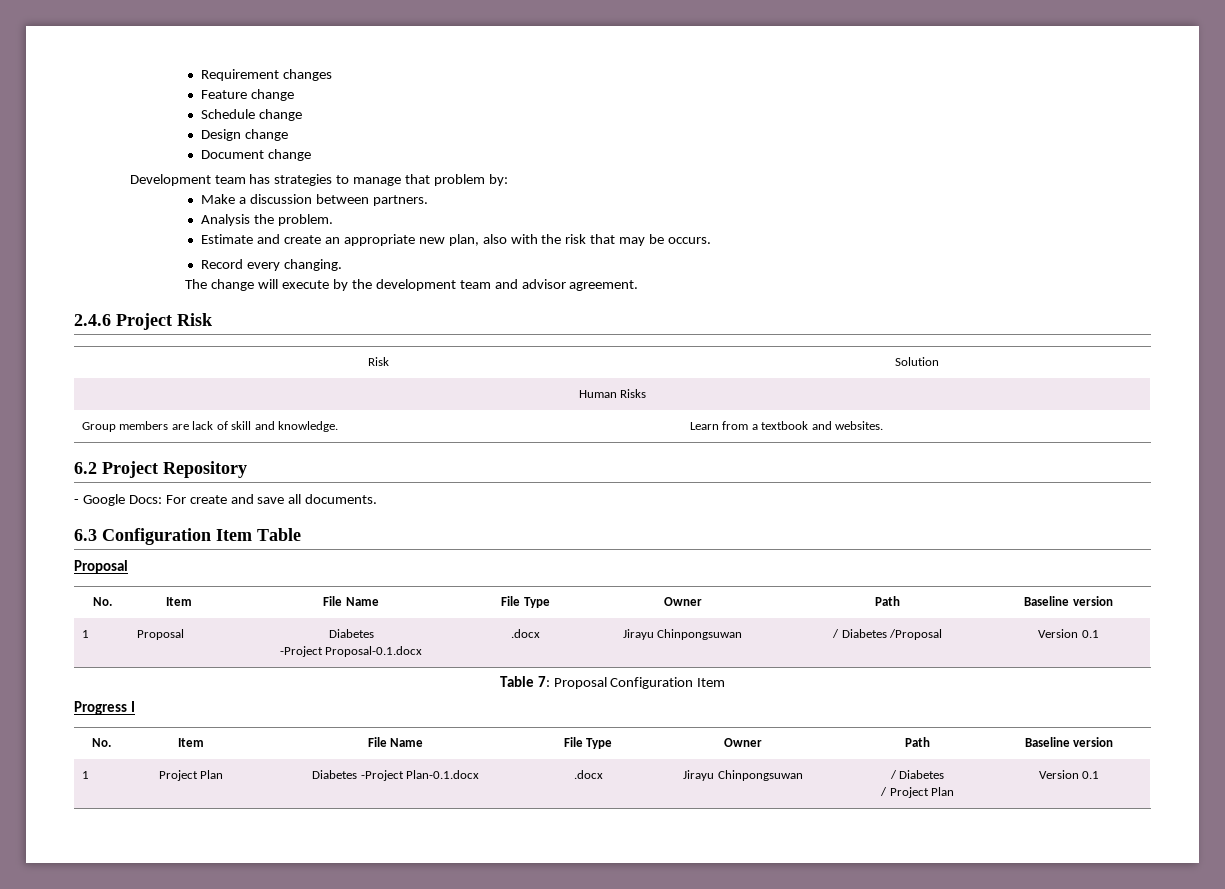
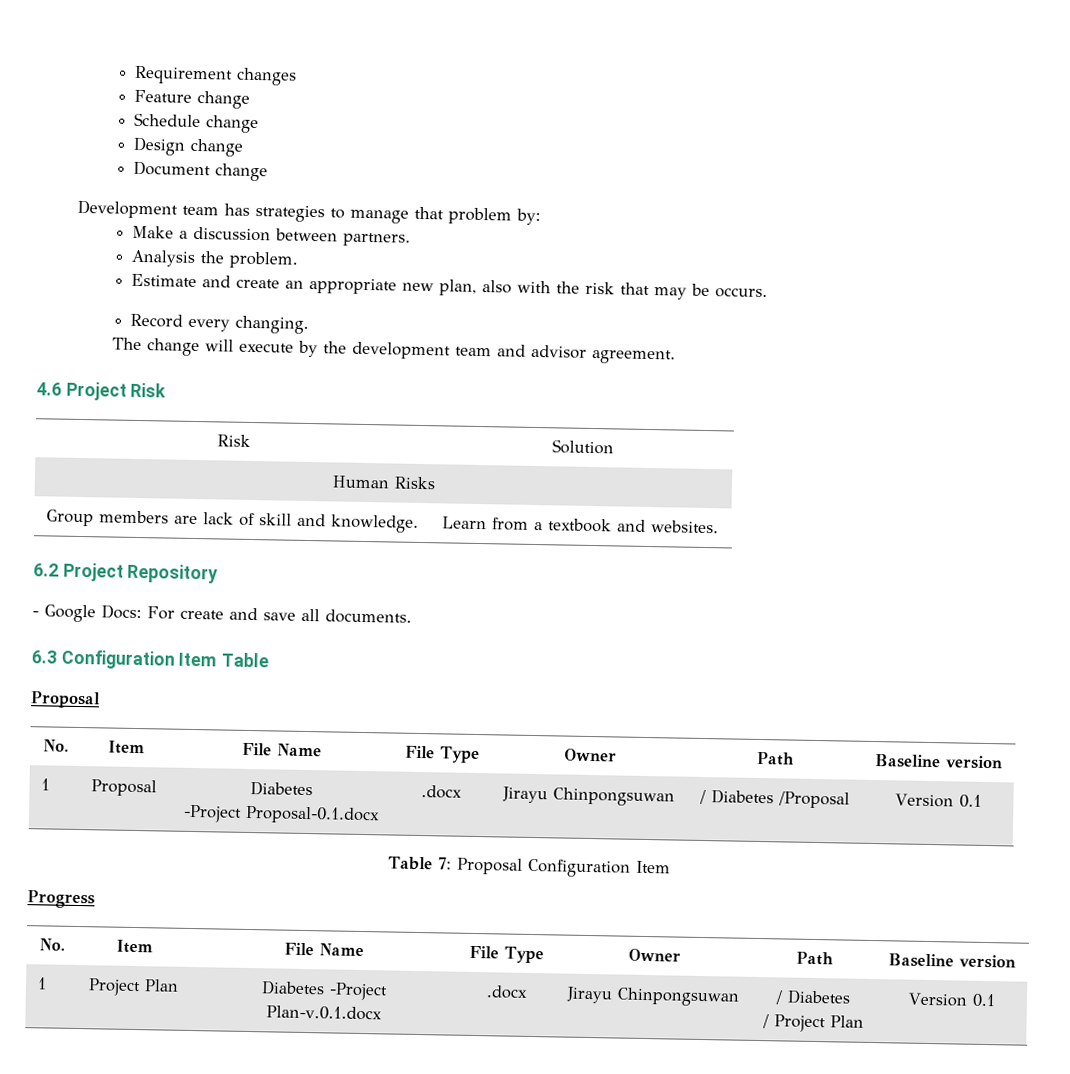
[74,314,111,326] 2.4.6 -> [36,382,62,396] 4.6
[130,701,135,712] I -> (95, 899) none
[406,770,480,779] Plan-0.1.docx -> [265,1005,382,1021] Plan-v.0.1.docx

